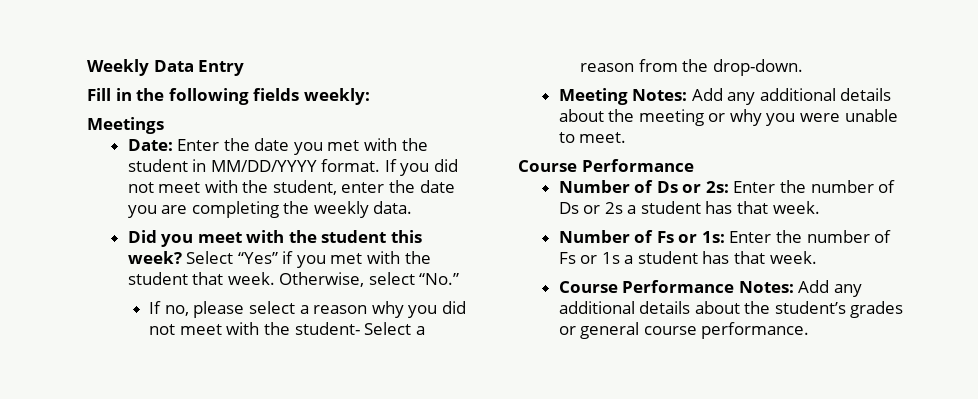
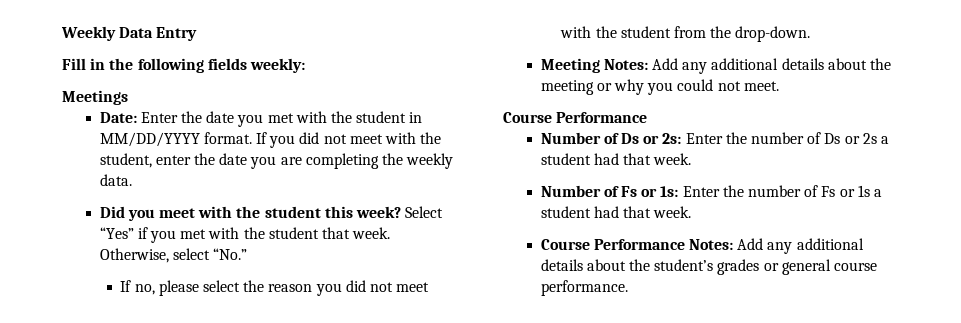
[299,301,467,318] [149,322,425,335] [580,63,635,72] a reason why you did not meet with the student- Select a reason -> [243,280,430,296] [560,26,671,38] the reason you did not meet with the student
[800,109,898,122] [558,132,575,143] were unable to -> [677,79,741,91] could not
[705,201,733,214] has -> [593,153,619,165] had
[702,251,730,264] has -> [593,206,619,218] had

